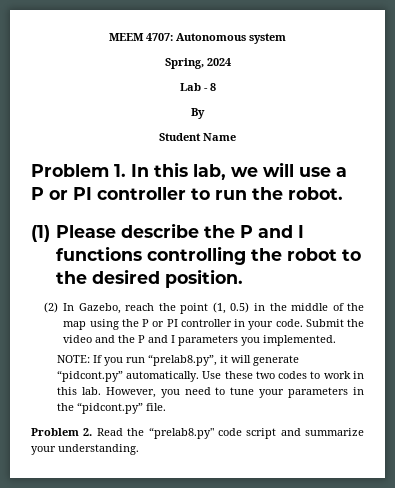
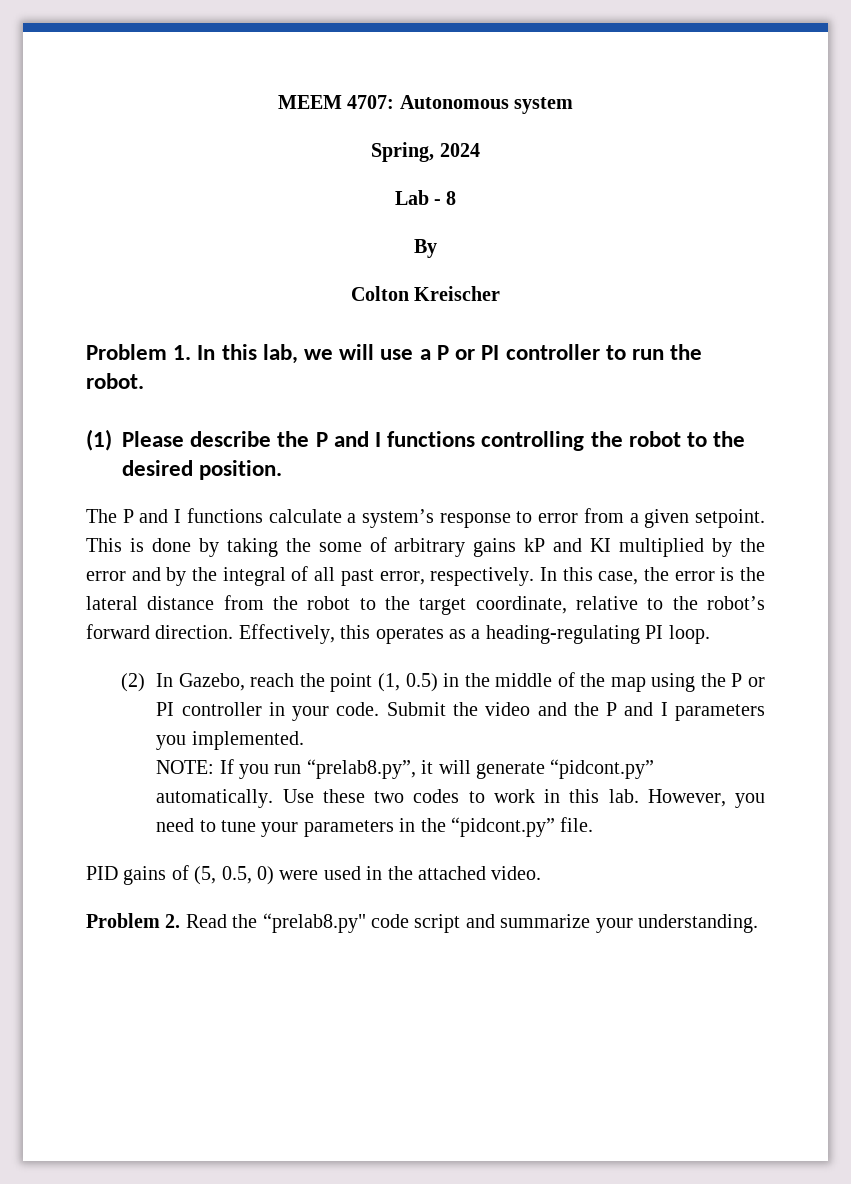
[159,133,236,141] Student Name -> [350,286,501,301] Colton Kreischer
(243, 278) none -> [86,508,765,528] [86,537,765,557] [86,566,765,586] [86,595,766,615] [86,624,710,644] // The P and I functions calculate a system’s response to error from a given setpoint. This is done by taking the some of arbitrary gains kP and KI multiplied by the error and by the integral of all past error, respectively. In this case, the error is the lateral distance from the robot to the target coordinate, relative to the robot’s forward direction. Effectively, this operates as a heading-regulating PI loop.
(166, 407) none -> [86,865,542,885] // PID gains of (5, 0.5, 0) were used in the attached video.

